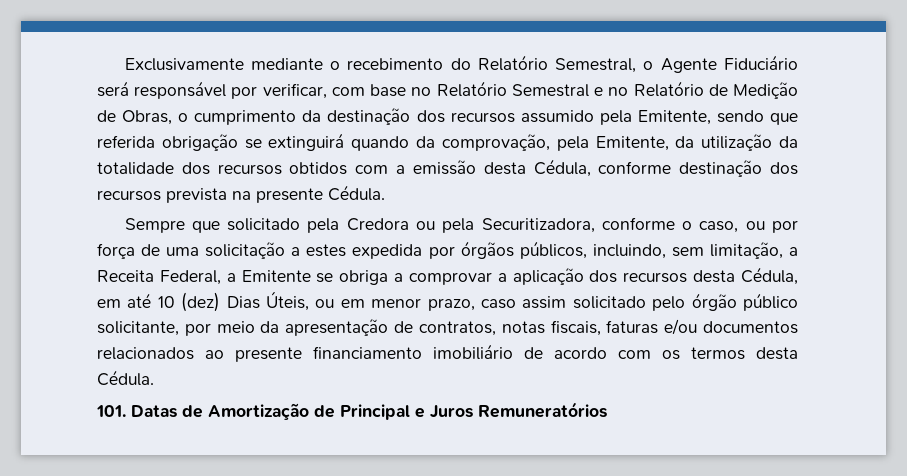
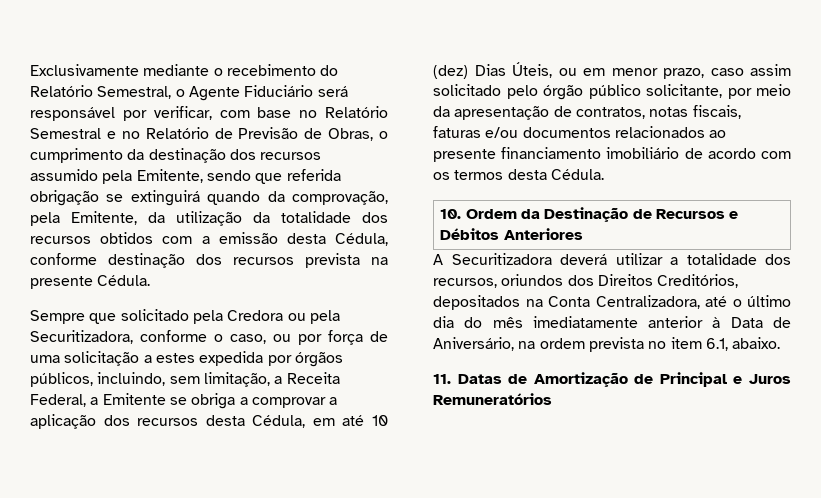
[733,82,799,99] Medição -> [238,127,299,139] Previsão
[96,405,126,417] // 101. -> [440,207,739,222] [440,228,583,240] [433,253,791,265] [433,274,739,288] [433,295,791,310] [433,316,791,328] [433,337,781,352] [433,374,451,384] // 10. Ordem da Destinação de Recursos e Débitos Anteriores // A Securitizadora deverá utilizar a totalidade dos recursos, oriundos dos Direitos Creditórios, depositados na Conta Centralizadora, até o último dia do mês imediatamente anterior à Data de Aniversário, na ordem prevista no item 6.1, abaixo. // 11.

